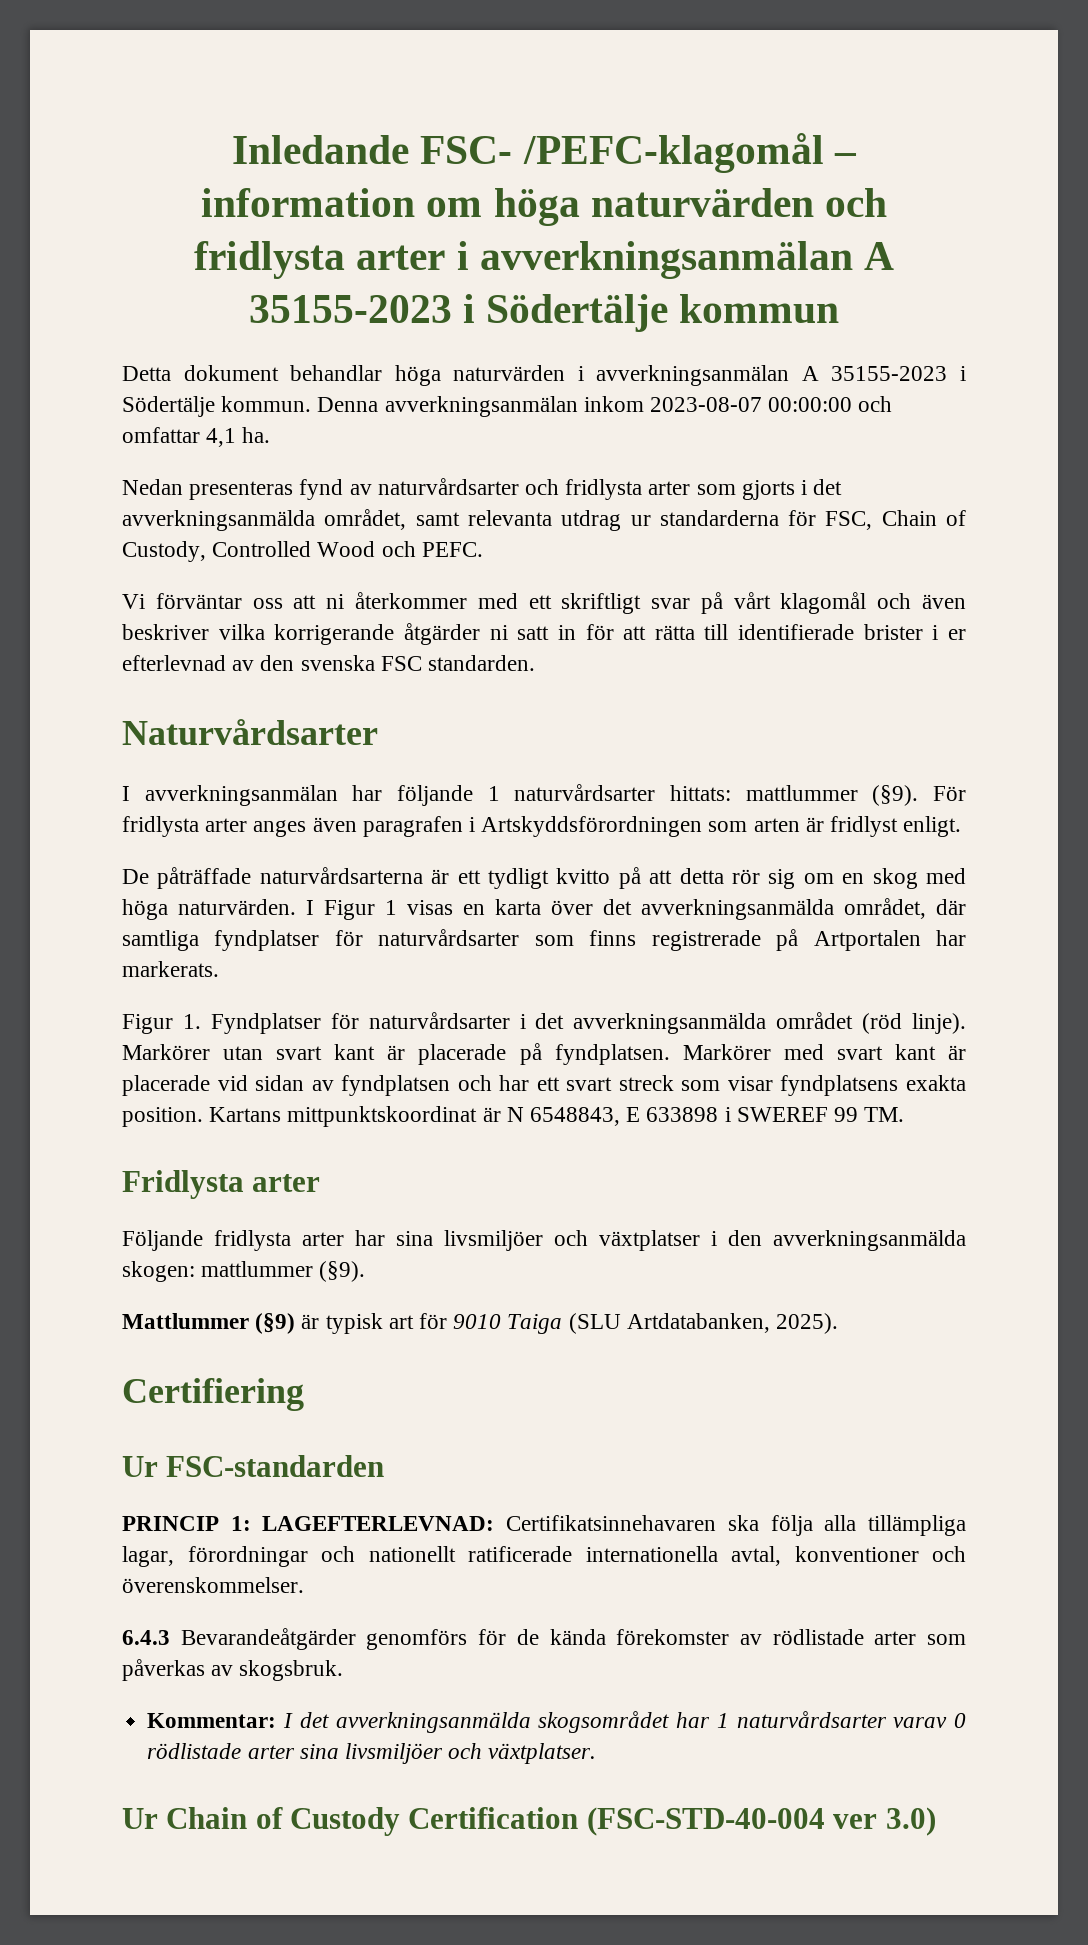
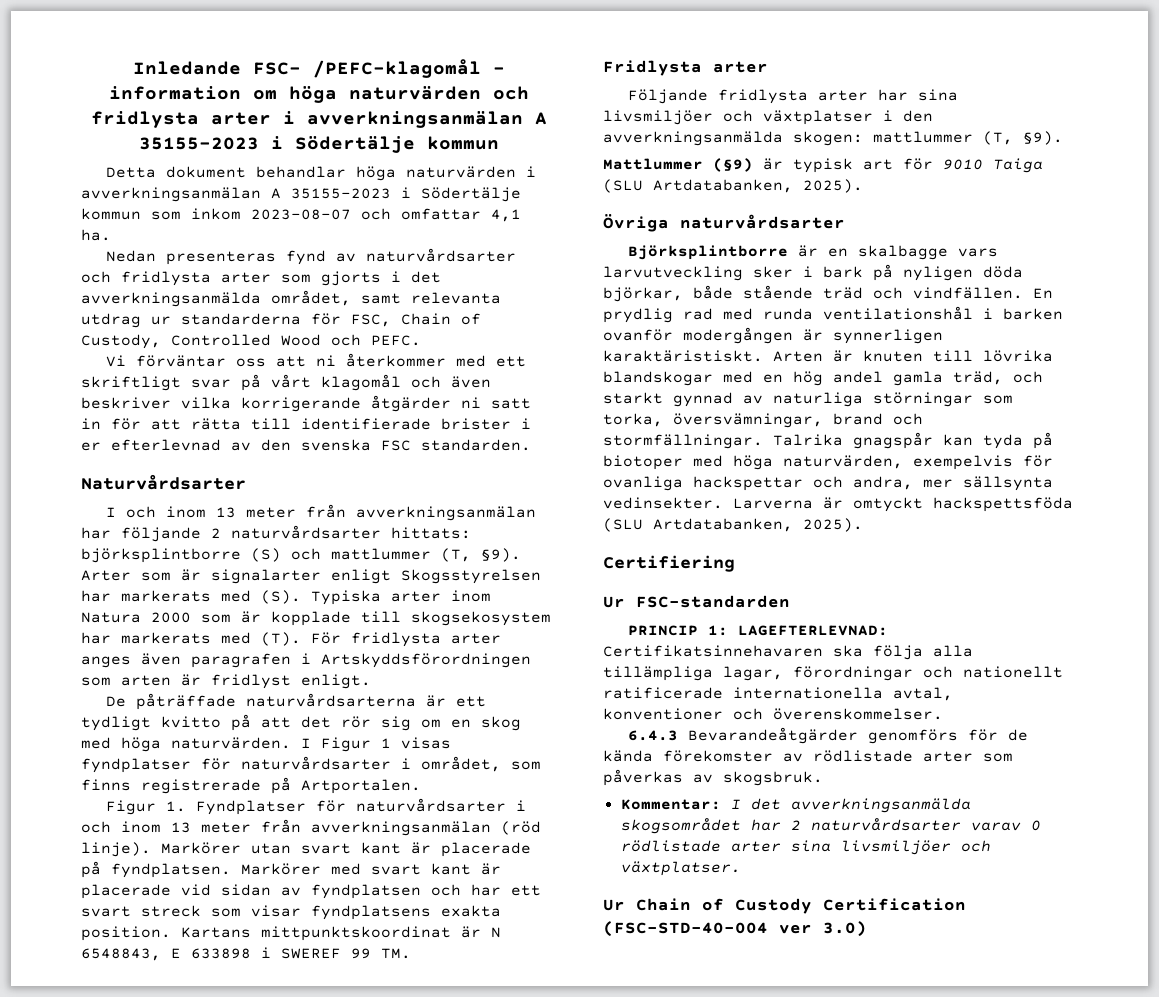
[221,396,578,417] kommun. Denna avverkningsanmälan -> [81,208,181,220] kommun som
[768,397,853,412] 00:00:00 -> (351, 214) none
(130, 793) none -> [126,504,347,518] och inom 13 meter från
[487,786,500,801] 1 -> [211,528,221,538] 2
[745,785,919,806] mattlummer (§9). -> [81,548,521,563] [81,569,541,584] [81,590,491,605] [81,611,551,626] [81,632,301,646] björksplintborre (S) och mattlummer (T, §9). Arter som är signalarter enligt Skogsstyrelsen har markerats med (S). Typiska arter inom Natura 2000 som är kopplade till skogsekosystem har markerats med (T).
[679,868,724,884] detta -> [301,716,331,728] det
[463,898,966,920] [122,930,199,951] en karta över det avverkningsanmälda området, där samtliga -> (451, 743) none
(520, 937) none -> [401,756,501,772] i området,
[813,930,967,951] [122,961,219,977] Artportalen har markerats. -> [301,779,421,794] Artportalen.
[535,1012,854,1034] det avverkningsanmälda området -> [81,819,491,836] och inom 13 meter från avverkningsanmälan
[319,1261,366,1282] (§9). -> [983,131,1063,145] (T, §9).
(839, 1323) none -> [603,214,845,232] [628,245,999,260] [603,264,1023,281] [603,285,1053,302] [603,306,1063,323] [603,327,943,344] [603,350,1053,362] [603,371,1043,386] [603,392,1013,407] [603,413,923,428] [603,432,1053,449] [603,455,1053,470] [603,476,1053,491] [603,497,1073,512] [603,518,863,532] // Övriga naturvårdsarter // Björksplintborre är en skalbagge vars larvutveckling sker i bark på nyligen döda björkar, både stående träd och vindfällen. En prydlig rad med runda ventilationshål i barken ovanför modergången är synnerligen karaktäristiskt. Arten är knuten till lövrika blandskogar med en hög andel gamla träd, och starkt gynnad av naturliga störningar som torka, översvämningar, brand och stormfällningar. Talrika gnagspår kan tyda på biotoper med höga naturvärden, exempelvis för ovanliga hackspettar och andra, mer sällsynta vedinsekter. Larverna är omtyckt hackspettsföda (SLU Artdatabanken, 2025).
[716,1713,729,1728] 1 -> [790,820,801,830] 2

